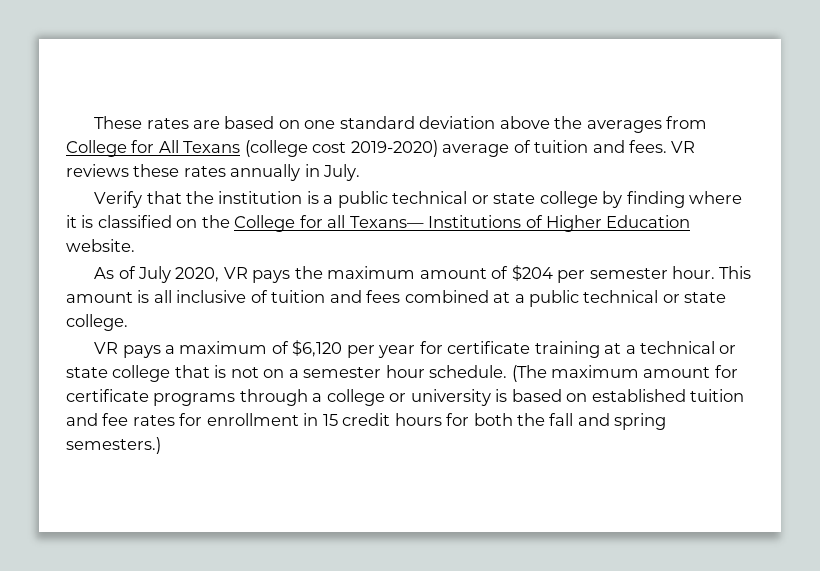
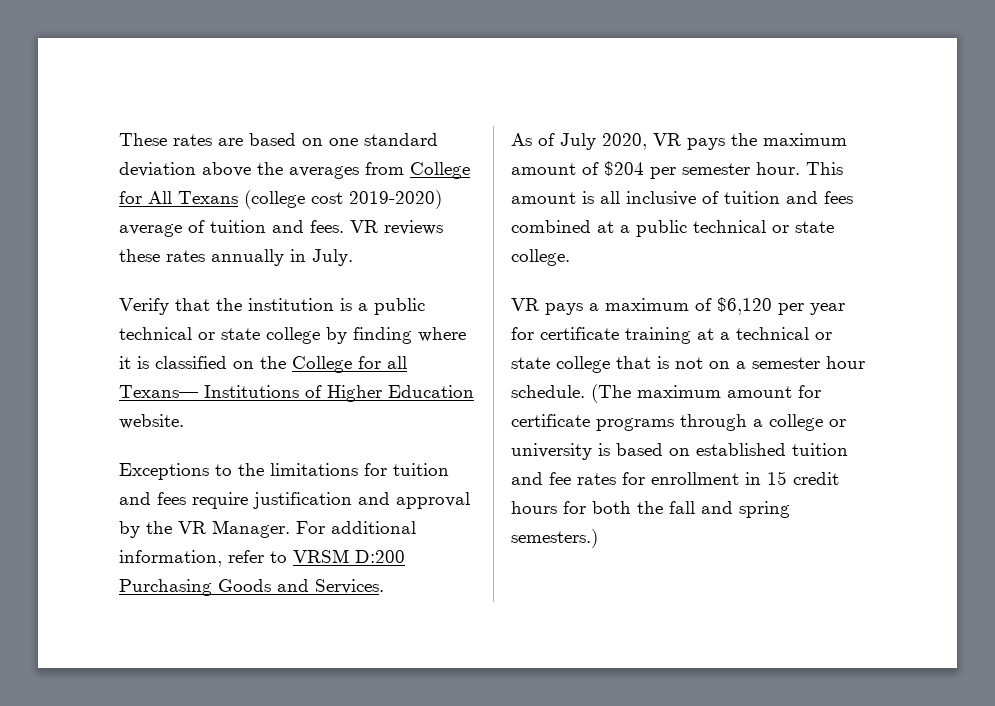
(135, 245) none -> [119,463,449,480] [119,492,470,509] [119,520,416,538] [119,549,405,567] [119,579,384,596] // Exceptions to the limitations for tuition and fees require justification and approval by the VR Manager. For additional information, refer to VRSM D:200 Purchasing Goods and Services.

